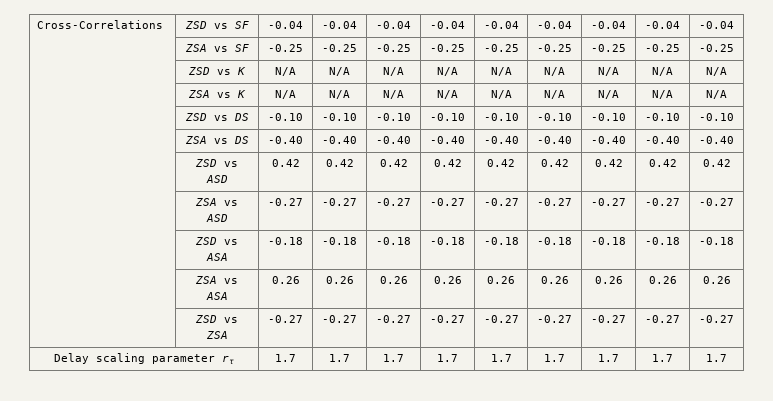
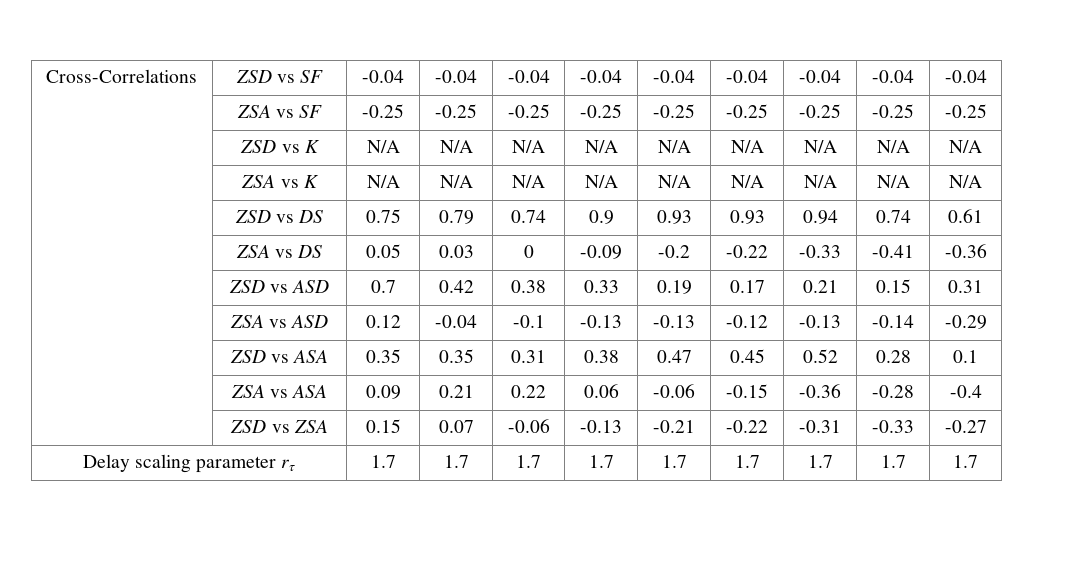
[268,113,303,121] [322,113,357,121] [376,113,411,121] [430,113,465,121] [483,113,519,121] [537,113,572,121] [591,113,626,121] [645,113,680,121] [699,113,734,121] [184,136,249,144] [268,136,303,144] [322,136,357,144] [376,136,411,144] [430,136,465,144] [483,136,519,144] [537,136,572,144] [591,136,626,144] [645,136,680,144] [699,136,734,144] -0.10 | -0.10 | -0.10 | -0.10 | -0.10 | -0.10 | -0.10 | -0.10 | -0.10 // | ZSA vs DS | -0.40 | -0.40 | -0.40 | -0.40 | -0.40 | -0.40 | -0.40 | -0.40 | -0.40 -> [365,209,401,223] [438,210,474,224] [511,210,546,223] [588,210,614,224] [656,210,692,224] [729,210,765,224] [802,210,838,224] [875,210,911,223] [948,209,983,223] [235,245,323,258] [365,244,401,258] [438,245,474,258] [523,245,534,258] [580,245,622,259] [658,245,690,258] [726,245,768,258] [799,245,841,258] [872,245,914,258] [944,244,987,258] 0.75 | 0.79 | 0.74 | 0.9 | 0.93 | 0.93 | 0.94 | 0.74 | 0.61 // | ZSA vs DS | 0.05 | 0.03 | 0 | -0.09 | -0.2 | -0.22 | -0.33 | -0.41 | -0.36
[271,159,300,167] [325,159,354,167] [379,159,408,167] [433,159,462,167] [487,159,515,167] [540,159,569,167] [594,159,623,167] [648,159,677,167] [702,159,731,167] [195,198,238,206] [205,214,228,222] [268,198,303,206] [322,198,357,206] [376,198,411,206] [430,198,465,206] [483,198,519,206] [537,198,572,206] [591,198,626,206] [645,198,680,206] [699,198,734,206] [195,237,238,245] [205,253,228,261] [268,237,303,245] [322,237,357,245] [376,237,411,245] [430,237,465,245] [483,237,519,245] [537,237,572,245] [591,237,626,245] [645,237,680,245] [699,237,734,245] [195,276,238,284] [205,292,228,300] [271,276,300,284] [325,276,354,284] [379,276,408,284] [433,276,462,284] [487,276,515,284] [540,276,569,284] [594,276,623,284] [648,276,677,284] [702,276,731,284] [195,315,238,323] [205,331,228,339] [268,315,303,323] [322,315,357,323] [376,315,411,323] [430,315,465,323] [483,315,519,323] [537,315,572,323] [591,315,626,323] [645,315,680,323] 0.42 | 0.42 | 0.42 | 0.42 | 0.42 | 0.42 | 0.42 | 0.42 | 0.42 // | ZSA vs ASD | -0.27 | -0.27 | -0.27 | -0.27 | -0.27 | -0.27 | -0.27 | -0.27 | -0.27 // | ZSD vs ASA | -0.18 | -0.18 | -0.18 | -0.18 | -0.18 | -0.18 | -0.18 | -0.18 | -0.18 // | ZSA vs ASA | 0.26 | 0.26 | 0.26 | 0.26 | 0.26 | 0.26 | 0.26 | 0.26 | 0.26 // | ZSD vs ZSA | -0.27 | -0.27 | -0.27 | -0.27 | -0.27 | -0.27 | -0.27 | -0.27 -> [370,280,396,293] [438,280,474,293] [511,280,546,293] [583,280,619,293] [656,280,692,294] [729,280,765,293] [802,280,838,293] [875,279,911,293] [948,280,983,293] [229,315,329,328] [365,315,401,328] [435,315,477,328] [512,315,545,328] [580,315,622,328] [653,315,695,328] [726,315,768,328] [799,315,841,328] [872,315,914,328] [944,315,987,329] [229,350,329,363] [365,349,401,363] [438,349,474,363] [511,350,546,363] [583,350,619,363] [656,350,692,363] [729,349,765,363] [802,349,838,363] [875,350,911,363] [953,350,978,363] [230,385,328,398] [365,385,401,399] [438,385,474,398] [511,385,546,398] [583,384,619,398] [653,384,695,398] [726,384,768,398] [799,384,841,398] [872,385,914,398] [949,385,982,398] [230,420,328,433] [365,419,401,433] [438,420,474,433] [507,419,550,433] [580,420,622,433] [653,420,695,433] [726,420,768,433] [799,420,841,433] [872,420,914,433] 0.7 | 0.42 | 0.38 | 0.33 | 0.19 | 0.17 | 0.21 | 0.15 | 0.31 // | ZSA vs ASD | 0.12 | -0.04 | -0.1 | -0.13 | -0.13 | -0.12 | -0.13 | -0.14 | -0.29 // | ZSD vs ASA | 0.35 | 0.35 | 0.31 | 0.38 | 0.47 | 0.45 | 0.52 | 0.28 | 0.1 // | ZSA vs ASA | 0.09 | 0.21 | 0.22 | 0.06 | -0.06 | -0.15 | -0.36 | -0.28 | -0.4 // | ZSD vs ZSA | 0.15 | 0.07 | -0.06 | -0.13 | -0.21 | -0.22 | -0.31 | -0.33

